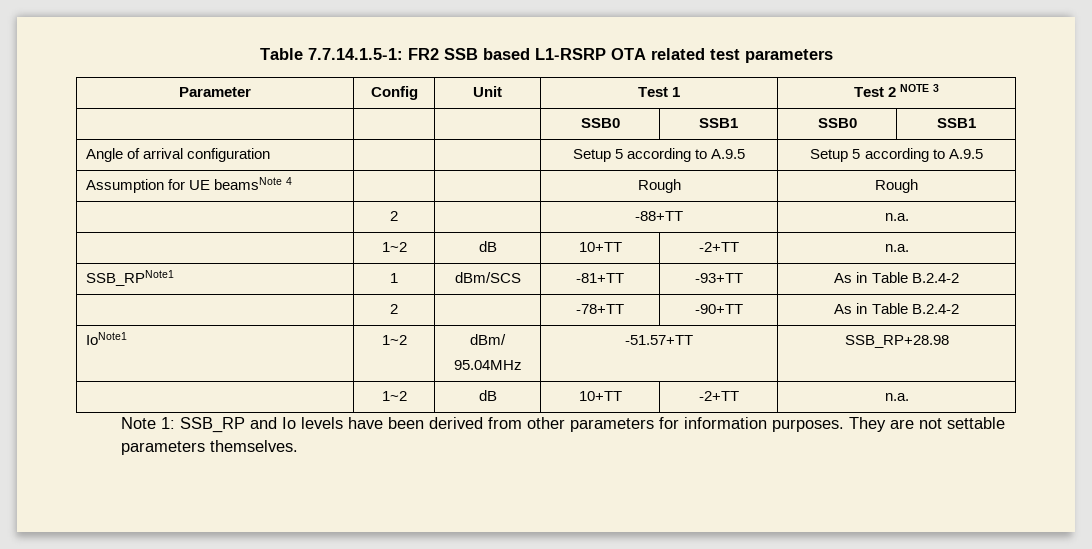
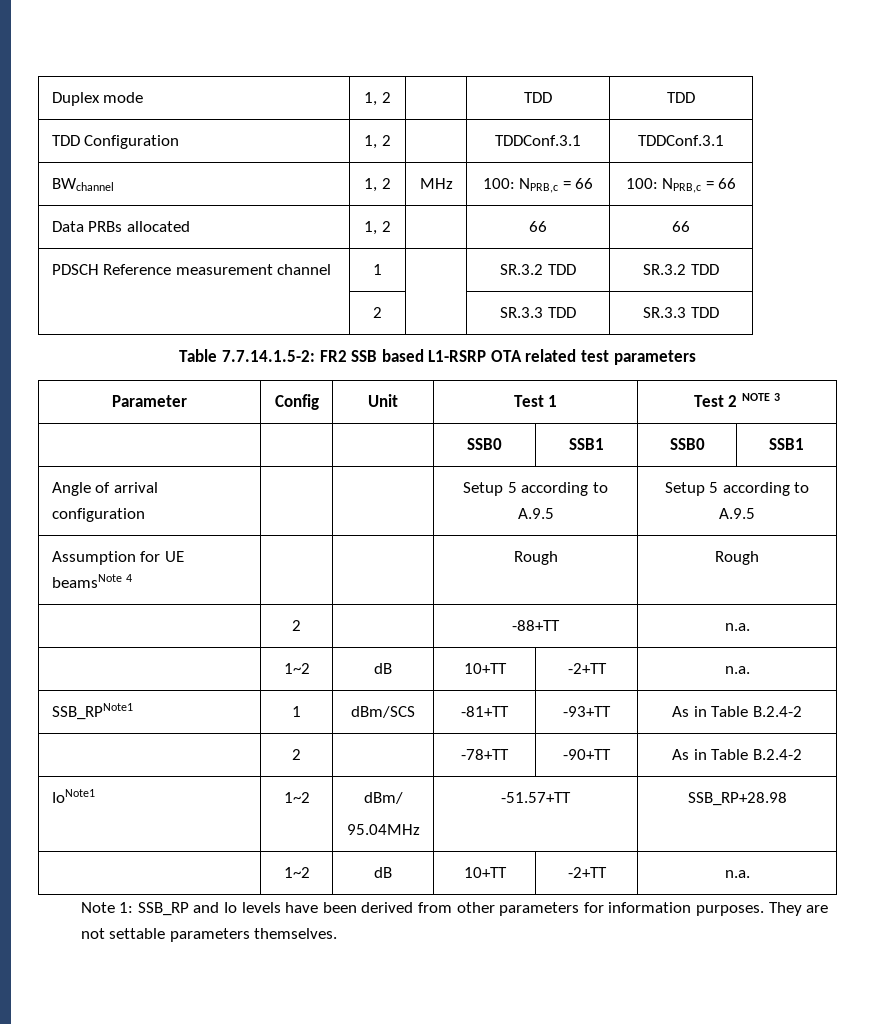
[259,48,403,60] Table 7.7.14.1.5-1: -> [51,92,144,106] [364,92,391,106] [524,92,552,103] [667,92,696,103] [51,135,180,149] [364,135,391,149] [495,135,581,146] [638,135,725,146] [51,178,114,191] [364,178,391,192] [419,178,453,189] [482,178,594,193] [625,178,737,193] [51,221,190,232] [364,221,391,235] [529,221,547,232] [672,221,691,232] [51,264,332,275] [373,264,382,275] [500,264,576,275] [643,264,719,275] [373,307,382,318] [500,307,576,318] [643,307,719,318] [179,349,315,362] Duplex mode | 1, 2 | | TDD | TDD // TDD Configuration | 1, 2 | | TDDConf.3.1 | TDDConf.3.1 // BWchannel | 1, 2 | MHz | 100: NPRB,c = 66 | 100: NPRB,c = 66 // Data PRBs allocated | 1, 2 | | 66 | 66 // PDSCH Reference measurement channel | 1 | | SR.3.2 TDD | SR.3.2 TDD // | 2 | | SR.3.3 TDD | SR.3.3 TDD // Table 7.7.14.1.5-2:

